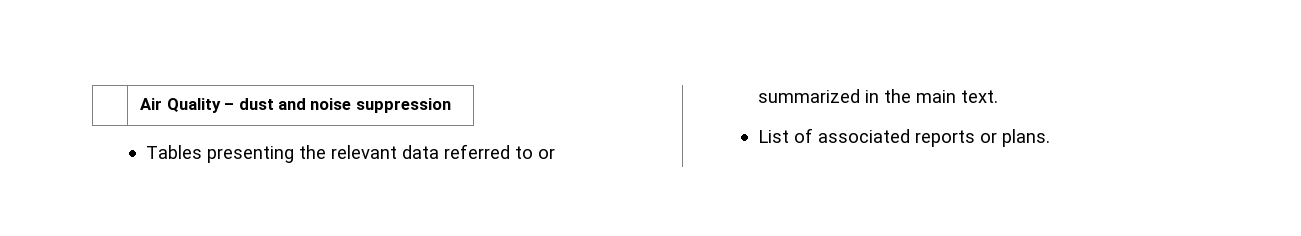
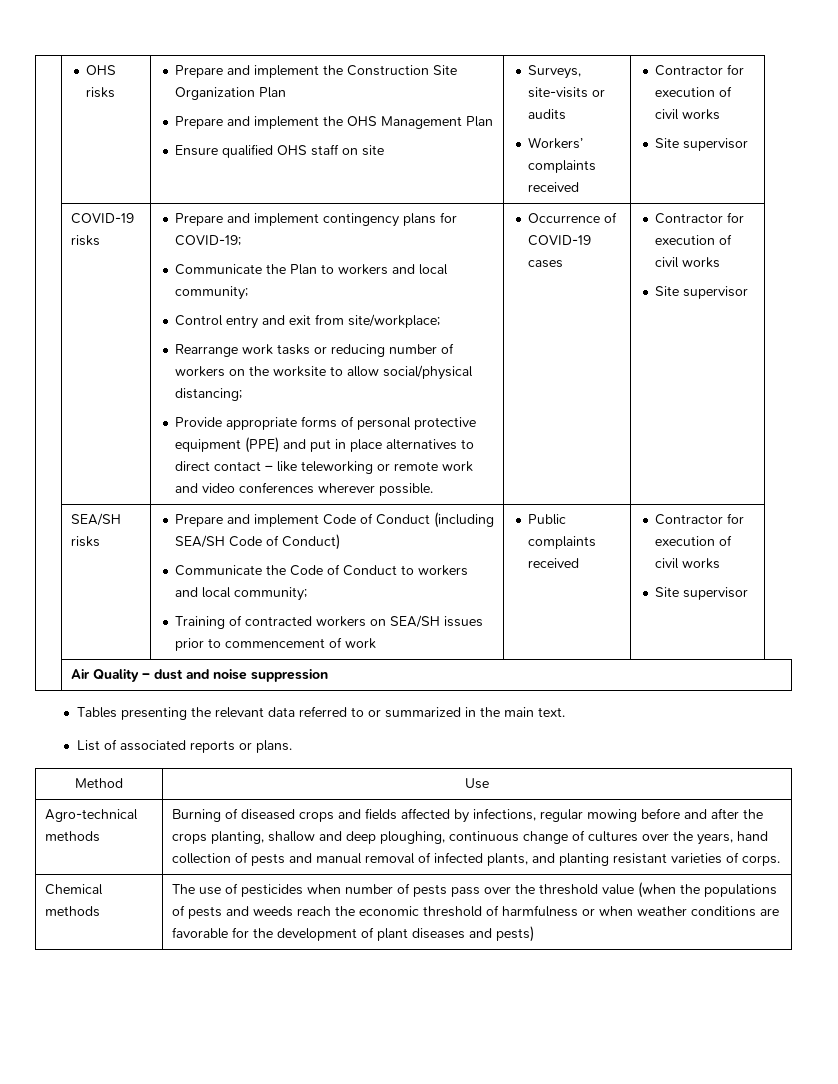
(140, 104) none -> [86,65,117,75] [86,87,116,98] [175,65,458,78] [175,87,287,100] [175,116,494,129] [175,144,385,158] [528,65,582,79] [528,87,606,98] [528,109,567,120] [528,137,584,149] [528,160,597,173] [528,182,580,192] [655,64,745,76] [655,86,733,97] [655,109,721,120] [655,138,749,151] [70,213,134,224] [70,235,100,246] [175,212,458,227] [175,235,242,246] [175,264,449,275] [175,286,249,300] [175,314,441,329] [175,343,455,357] [175,365,474,380] [175,388,243,401] [175,416,477,430] [175,437,475,453] [175,461,474,474] [175,482,434,496] [528,212,618,223] [528,235,592,246] [528,260,564,268] [655,212,745,224] [655,234,733,245] [655,257,721,268] [655,286,749,299] [70,513,121,526] [70,536,100,547] [175,512,495,528] [175,534,341,550] [175,564,469,576] [175,587,308,601] [175,615,484,629] [175,637,377,651] [528,514,567,525] [528,536,597,549] [528,558,580,568] [655,513,745,525] [655,535,733,546] [655,558,721,569] [655,587,749,600] | OHS risks | Prepare and implement the Construction Site Organization Plan // Prepare and implement the OHS Management Plan // Ensure qualified OHS staff on site | Surveys, site-visits or audits // Workers’ complaints received | Contractor for execution of civil works // Site supervisor // | COVID-19 risks | Prepare and implement contingency plans for COVID-19; // Communicate the Plan to workers and local community; // Control entry and exit from site/workplace; // Rearrange work tasks or reducing number of workers on the worksite to allow social/physical distancing; // Provide appropriate forms of personal protective equipment (PPE) and put in place alternatives to direct contact – like teleworking or remote work and video conferences wherever possible. | Occurrence of COVID-19 cases | Contractor for execution of civil works // Site supervisor // | SEA/SH risks | Prepare and implement Code of Conduct (including SEA/SH Code of Conduct) // Communicate the Code of Conduct to workers and local community; // Training of contracted workers on SEA/SH issues prior to commencement of work | Public complaints received | Contractor for execution of civil works // Site supervisor //
(1050, 138) none -> [75,778,123,788] [465,778,489,789] [44,809,138,822] [44,831,100,842] [171,808,763,823] [171,830,768,845] [171,852,780,866] [44,884,103,895] [44,906,100,917] [171,882,777,898] [171,905,779,919] [171,926,534,942] // Method | Use // Agro-technical methods | Burning of diseased crops and fields affected by infections, regular mowing before and after the crops planting, shallow and deep ploughing, continuous change of cultures over the years, hand collection of pests and manual removal of infected plants, and planting resistant varieties of corps. // Chemical methods | The use of pesticides when number of pests pass over the threshold value (when the populations of pests and weeds reach the economic threshold of harmfulness or when weather conditions are favorable for the development of plant diseases and pests)

